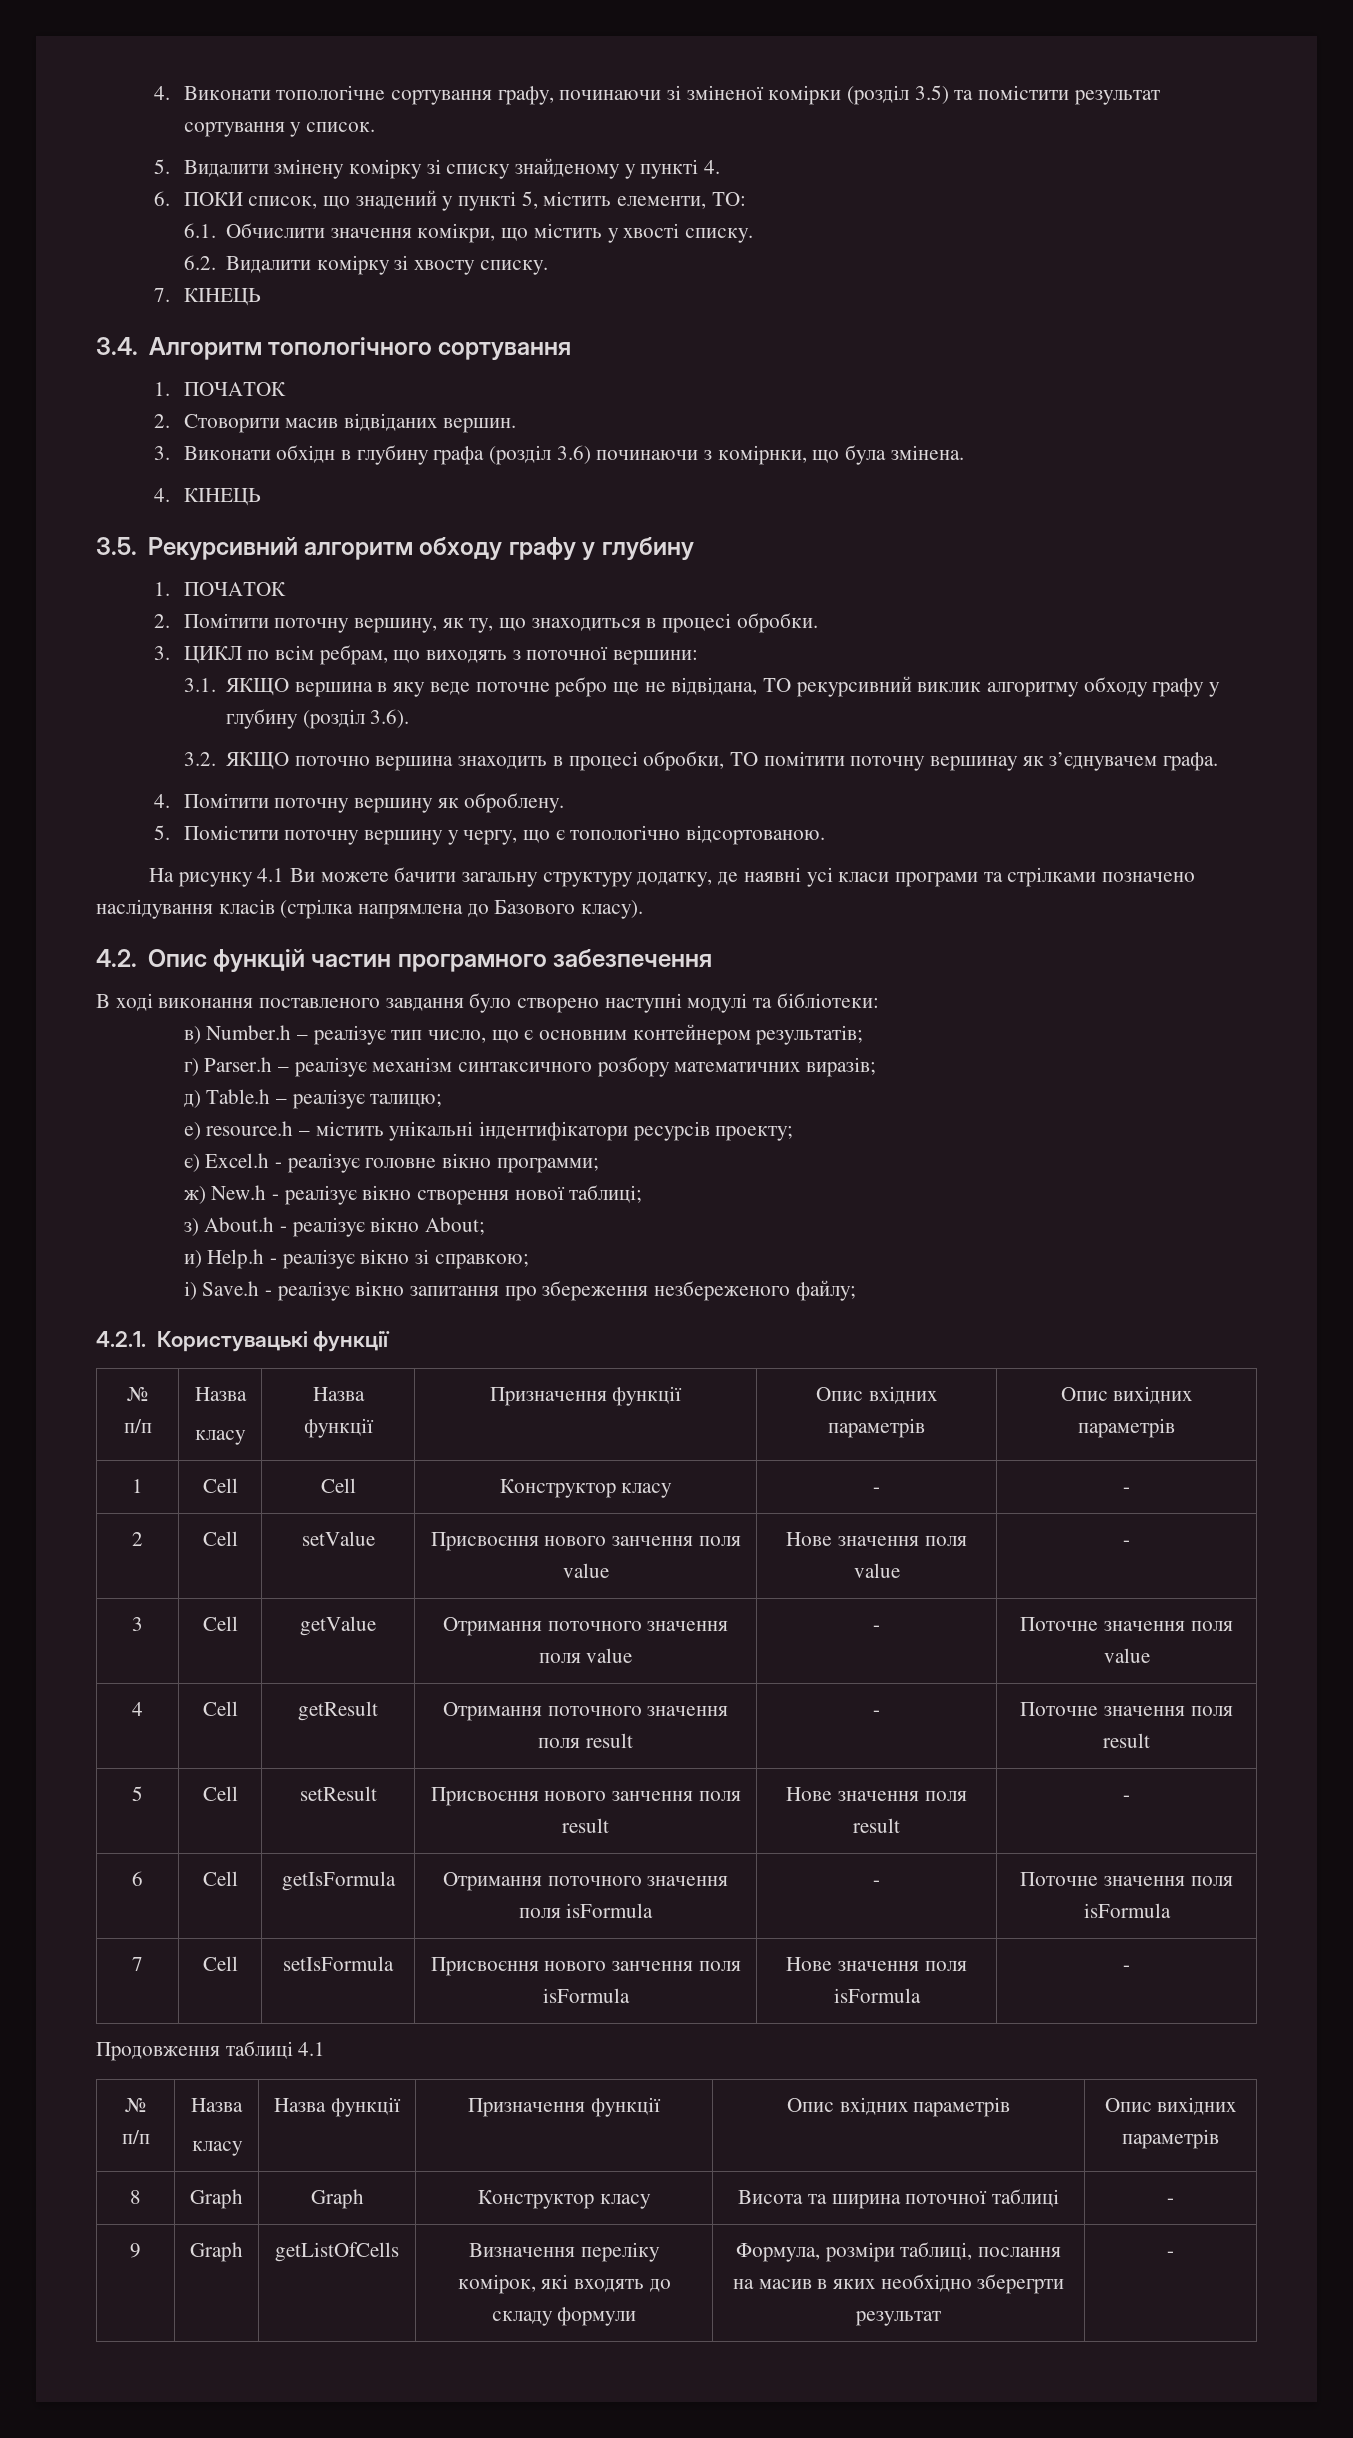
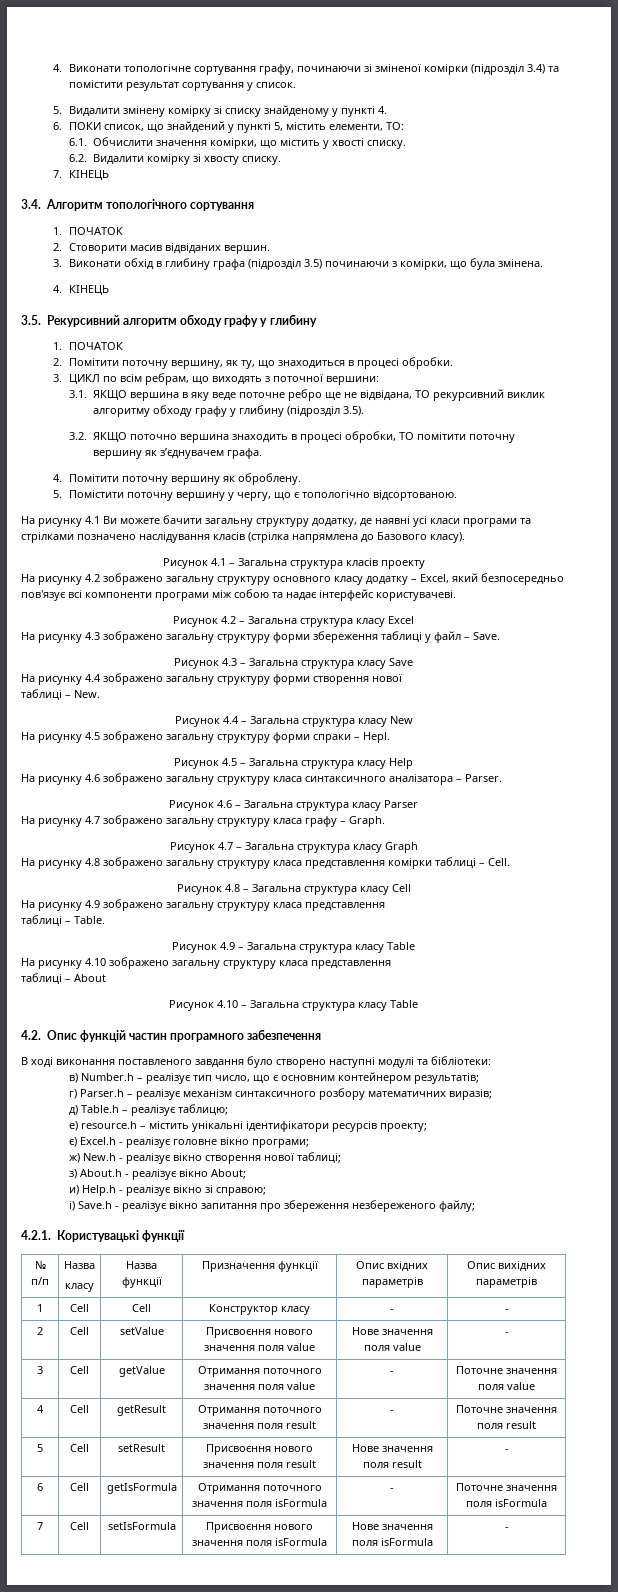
[847,85,949,105] (розділ 3.5) -> [471,64,546,75] (підрозділ 3.4)
[355,190,437,209] знадений -> [167,121,226,133] знайдений
[417,223,496,243] комікри, -> [209,138,257,149] комірки,
[276,445,591,465] обхідн в глубину графа (розділ 3.6) -> [124,258,323,270] обхід в глибину графа (підрозділ 3.5)
[717,445,807,465] комірнки, -> [400,259,448,270] комірки,
[601,537,694,560] глубину -> [269,314,317,327] глибину
[226,709,410,729] глубину (розділ 3.6). -> [238,405,364,417] глибину (підрозділ 3.5).
[929,756,1018,771] вершинау -> [92,450,142,459] вершину
(644, 909) none -> [162,558,425,569] [21,573,564,585] [21,589,456,601] [173,616,414,627] [21,631,500,643] [174,658,413,669] [21,673,402,685] [21,689,100,701] [174,716,413,727] [21,731,390,743] [174,758,413,769] [21,773,502,785] [169,800,418,811] [21,815,385,827] [169,842,418,853] [21,857,510,869] [176,884,411,895] [21,899,385,911] [21,915,105,927] [172,942,415,953] [21,957,391,969] [21,973,106,985] [169,1000,418,1011] // Рисунок 4.1 – Загальна структура класів проекту // На рисунку 4.2 зображено загальну структуру основного класу додатку – Excel, який безпосередньо пов'язує всі компоненти програми між собою та надає інтерфейс користувачеві. // Рисунок 4.2 – Загальна структура класу Excel // На рисунку 4.3 зображено загальну структуру форми збереження таблиці у файл – Save. // Рисунок 4.3 – Загальна структура класу Save // На рисунку 4.4 зображено загальну структуру форми створення нової // таблиці – New. // Рисунок 4.4 – Загальна структура класу New // На рисунку 4.5 зображено загальну структуру форми спраки – Hepl. // Рисунок 4.5 – Загальна структура класу Help // На рисунку 4.6 зображено загальну структуру класа синтаксичного аналізатора – Parser. // Рисунок 4.6 – Загальна структура класу Parser // На рисунку 4.7 зображено загальну структуру класа графу – Graph. // Рисунок 4.7 – Загальна структура класу Graph // На рисунку 4.8 зображено загальну структуру класа представлення комірки таблиці – Cell. // Рисунок 4.8 – Загальна структура класу Cell // На рисунку 4.9 зображено загальну структуру класа представлення // таблиці – Table. // Рисунок 4.9 – Загальна структура класу Table // На рисунку 4.10 зображено загальну структуру класа представлення // таблиці – About // Рисунок 4.10 – Загальна структура класу Table
[370,1094,443,1107] талицю; -> [178,1104,229,1116] таблицю;
[479,1121,629,1141] індентифікатори -> [246,1121,330,1132] ідентифікатори
[496,1158,599,1173] программи; -> [252,1139,310,1148] програми;
[434,1254,529,1269] справкою; -> [216,1187,267,1196] справою;
[611,1536,693,1546] занчення -> [204,1345,256,1351] значення
[611,1791,693,1801] занчення -> [203,1462,255,1468] значення
[611,1961,693,1971] занчення -> [192,1540,244,1546] значення
[96,2041,326,2061] [125,2098,146,2112] [121,2130,150,2144] [191,2098,243,2112] [191,2141,243,2156] [274,2097,401,2117] [468,2097,661,2117] [786,2097,1011,2117] [1104,2097,1237,2115] [1122,2129,1219,2149] [130,2190,141,2204] [190,2189,243,2209] [310,2189,364,2209] [478,2190,651,2209] [738,2189,1059,2209] [1167,2198,1174,2204] [130,2243,141,2258] [190,2242,243,2262] [275,2242,399,2262] [469,2242,660,2262] [457,2274,671,2294] [491,2307,637,2326] [735,2242,1062,2262] [732,2274,1065,2294] [855,2311,941,2326] [1167,2251,1174,2257] // Продовження таблиці 4.1 // № п/п | Назва // класу | Назва функції | Призначення функції | Опис вхідних параметрів | Опис вихідних параметрів // 8 | Graph | Graph | Конструктор класу | Висота та ширина поточної таблиці | - // 9 | Graph | getListOfCells | Визначення переліку комірок, які входять до складу формули | Формула, розміри таблиці, послання на масив в яких необхідно зберегрти результат | - -> (509, 1528) none

